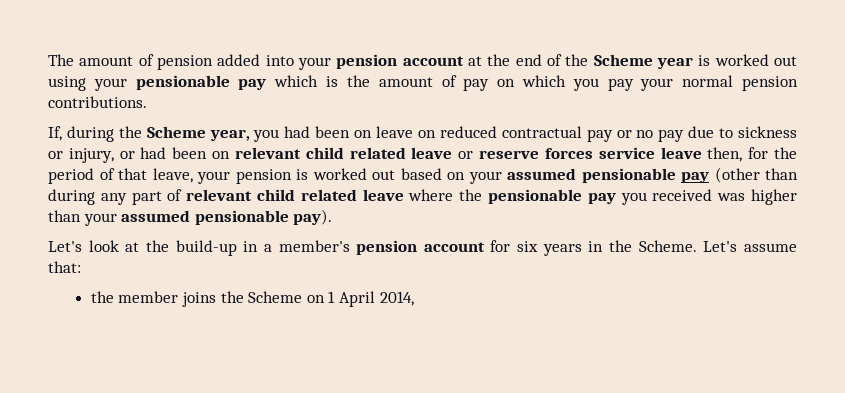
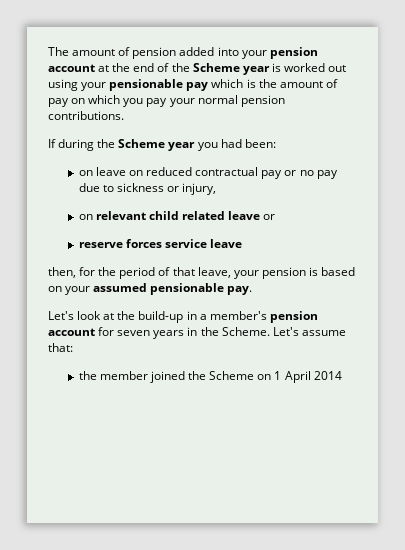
[48,126,62,141] If, -> [48,139,56,148] If
[209,129,250,141] year, -> [168,142,196,151] year
[315,126,351,138] been -> [244,139,276,148] been: //
[119,147,208,159] or had been -> (217, 189) //
(474, 155) none -> (276, 217) //
(702, 153) none -> (243, 243) //
[312,168,395,180] worked out -> (318, 271) none
[681,167,798,183] [48,189,797,205] [48,209,333,226] pay (other than during any part of relevant child related leave where the pensionable pay you received was higher than your assumed pensionable pay). -> [227,286,253,295] pay.
[517,241,539,252] six -> [117,330,151,336] seven
[182,292,217,307] joins -> [150,371,186,383] joined
[379,291,414,306] 2014, -> [313,371,342,380] 2014

